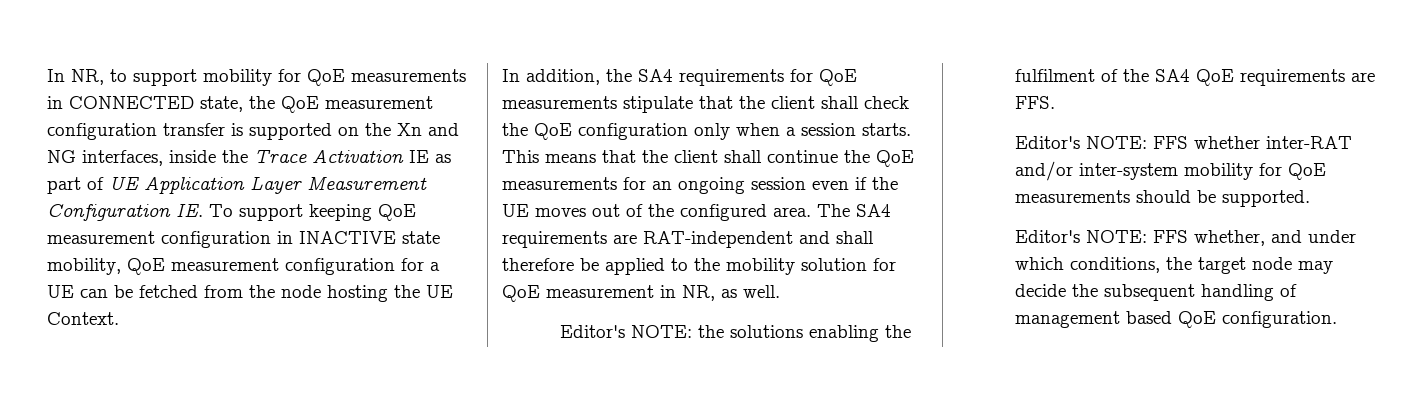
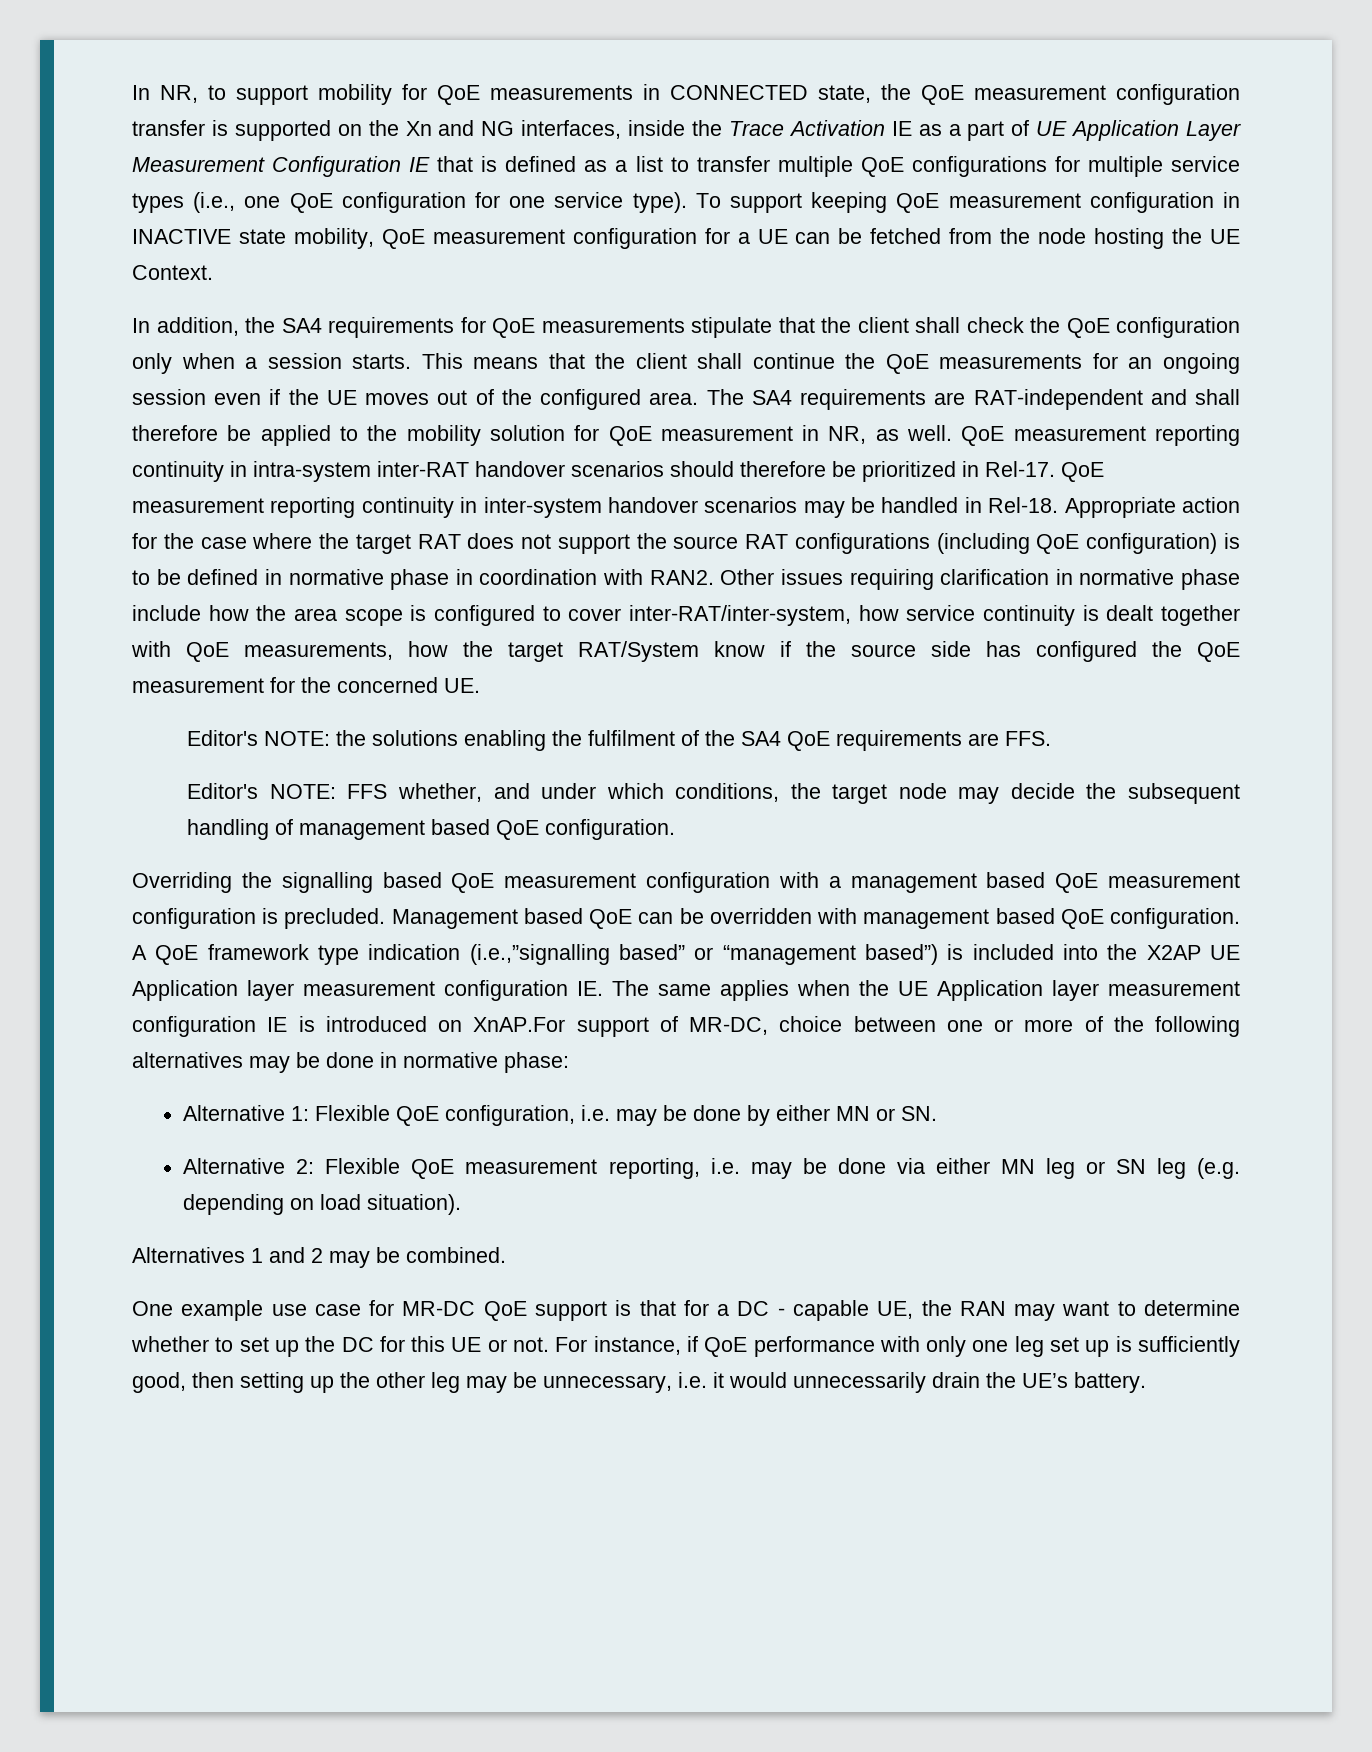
(451, 158) none -> [948,124,961,136] a
[176,204,203,217] IE. -> [409,156,1240,177] [132,192,687,213] IE that is defined as a list to transfer multiple QoE configurations for multiple service types (i.e., one QoE configuration for one service type).
(780, 291) none -> [961,425,1240,446] [132,461,1104,482] [132,497,1240,518] [132,533,1240,554] [132,569,1240,590] [132,605,1240,626] [131,641,1240,662] [132,677,480,693] QoE measurement reporting continuity in intra-system inter-RAT handover scenarios should therefore be prioritized in Rel-17. QoE measurement reporting continuity in inter-system handover scenarios may be handled in Rel-18. Appropriate action for the case where the target RAT does not support the source RAT configurations (including QoE configuration) is to be defined in normative phase in coordination with RAN2. Other issues requiring clarification in normative phase include how the area scope is configured to cover inter-RAT/inter-system, how service continuity is dealt together with QoE measurements, how the target RAT/System know if the source side has configured the QoE measurement for the concerned UE.
[1015,136,1353,149] [1015,161,1327,181] [1015,190,1311,207] // Editor's NOTE: FFS whether inter-RAT and/or inter-system mobility for QoE measurements should be supported. -> (1052, 738) none
(1338, 319) none -> [132,872,1241,893] [132,908,1241,929] [132,944,1241,965] [132,980,1240,1001] [132,1016,1240,1037] [132,1052,569,1073] [183,1105,938,1126] [183,1158,1240,1179] [183,1194,462,1215] [132,1247,506,1268] [132,1300,1241,1321] [131,1336,1241,1357] [132,1372,1146,1393] // Overriding the signalling based QoE measurement configuration with a management based QoE measurement configuration is precluded. Management based QoE can be overridden with management based QoE configuration. A QoE framework type indication (i.e.,”signalling based” or “management based”) is included into the X2AP UE Application layer measurement configuration IE. The same applies when the UE Application layer measurement configuration IE is introduced on XnAP.For support of MR-DC, choice between one or more of the following alternatives may be done in normative phase: // Alternative 1: Flexible QoE configuration, i.e. may be done by either MN or SN. // Alternative 2: Flexible QoE measurement reporting, i.e. may be done via either MN leg or SN leg (e.g. depending on load situation). // Alternatives 1 and 2 may be combined. // One example use case for MR-DC QoE support is that for a DC - capable UE, the RAN may want to determine whether to set up the DC for this UE or not. For instance, if QoE performance with only one leg set up is sufficiently good, then setting up the other leg may be unnecessary, i.e. it would unnecessarily drain the UE’s battery.

